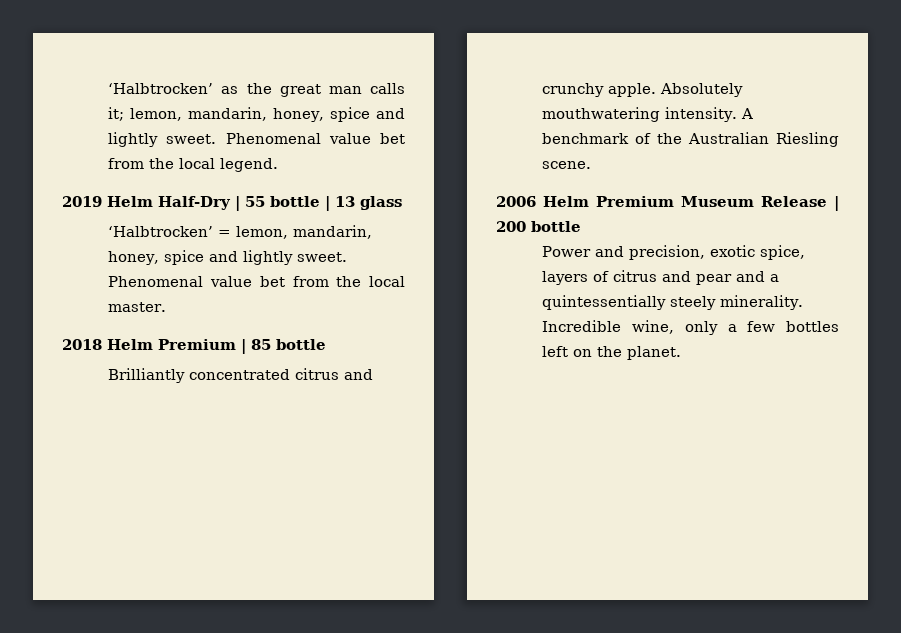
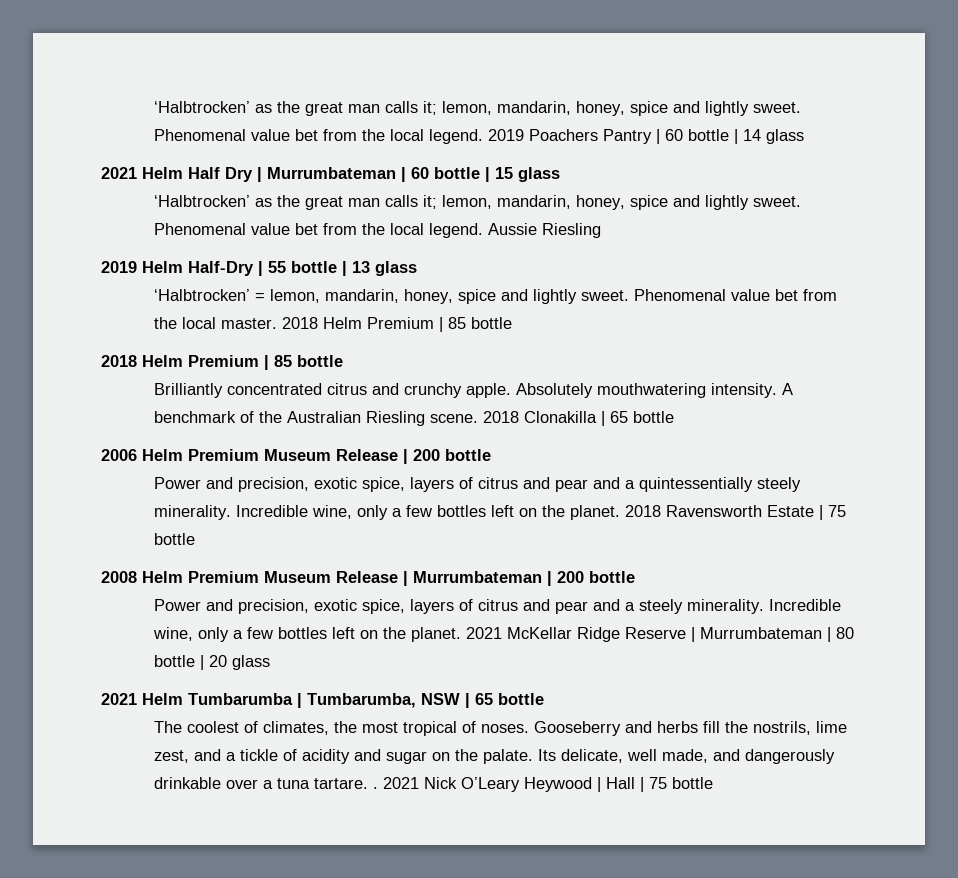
(279, 165) none -> [488,129,805,144] [101,167,560,182] [154,195,802,210] [154,223,602,238] 2019 Poachers Pantry | 60 bottle | 14 glass // 2021 Helm Half Dry | Murrumbateman | 60 bottle | 15 glass // ‘Halbtrocken’ as the great man calls it; lemon, mandarin, honey, spice and lightly sweet. Phenomenal value bet from the local legend. Aussie Riesling
(167, 307) none -> [282,317,513,332] 2018 Helm Premium | 85 bottle
(592, 165) none -> [483,411,675,426] 2018 Clonakilla | 65 bottle
(682, 353) none -> [625,505,847,520] [154,533,196,545] [101,571,635,586] [154,599,842,614] [153,627,855,642] [154,655,271,670] [101,693,544,708] [154,721,848,736] [154,749,836,764] [154,777,714,792] 2018 Ravensworth Estate | 75 bottle // 2008 Helm Premium Museum Release | Murrumbateman | 200 bottle // Power and precision, exotic spice, layers of citrus and pear and a steely minerality. Incredible wine, only a few bottles left on the planet. 2021 McKellar Ridge Reserve | Murrumbateman | 80 bottle | 20 glass // 2021 Helm Tumbarumba | Tumbarumba, NSW | 65 bottle // The coolest of climates, the most tropical of noses. Gooseberry and herbs fill the nostrils, lime zest, and a tickle of acidity and sugar on the palate. Its delicate, well made, and dangerously drinkable over a tuna tartare. . 2021 Nick O’Leary Heywood | Hall | 75 bottle

